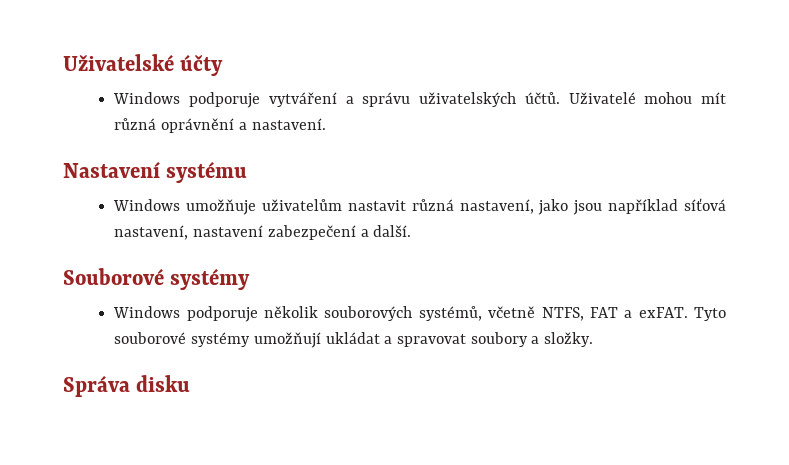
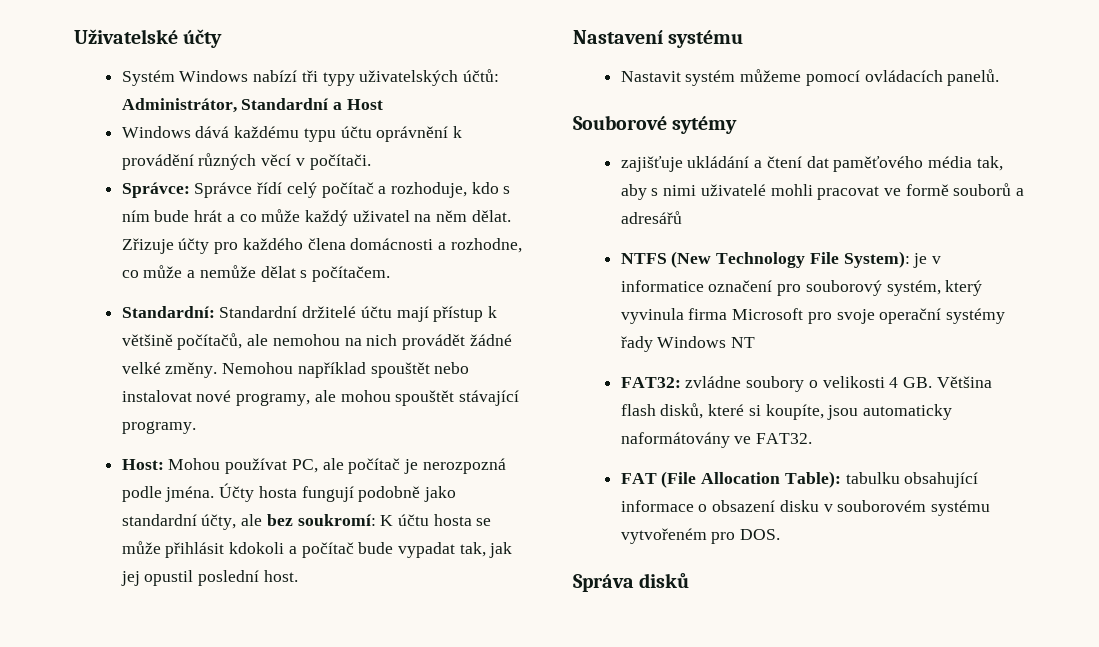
[113,92,727,108] [114,118,326,133] [63,161,248,183] [113,198,726,215] [114,225,412,240] [63,268,251,290] [113,306,726,322] [114,332,594,348] Windows podporuje vytváření a správu uživatelských účtů. Uživatelé mohou mít různá oprávnění a nastavení. // Nastavení systému // Windows umožňuje uživatelům nastavit různá nastavení, jako jsou například síťová nastavení, nastavení zabezpečení a další. // Souborové systémy // Windows podporuje několik souborových systémů, včetně NTFS, FAT a exFAT. Tyto souborové systémy umožňují ukládat a spravovat soubory a složky. -> [121,69,500,86] [121,98,383,113] [121,126,463,142] [121,153,371,170] [121,182,511,198] [121,209,511,226] [121,238,522,254] [121,265,391,282] [121,306,498,322] [121,333,512,350] [121,362,470,378] [121,390,520,406] [121,421,196,434] [121,458,506,474] [121,483,457,502] [121,514,492,530] [121,541,513,558] [120,570,298,586] [573,30,744,48] [620,69,1000,86] [573,115,738,134] [620,156,1003,172] [620,183,1025,200] [620,211,682,224] [620,251,942,268] [620,280,983,296] [620,308,1006,324] [620,336,756,352] [620,376,992,392] [620,403,953,420] [620,432,813,448] [620,471,979,488] [620,500,991,516] [620,528,781,544] Systém Windows nabízí tři typy uživatelských účtů: Administrátor, Standardní a Host // Windows dává každému typu účtu oprávnění k provádění různých věcí v počítači. // Správce: Správce řídí celý počítač a rozhoduje, kdo s ním bude hrát a co může každý uživatel na něm dělat. Zřizuje účty pro každého člena domácnosti a rozhodne, co může a nemůže dělat s počítačem. // Standardní: Standardní držitelé účtu mají přístup k většině počítačů, ale nemohou na nich provádět žádné velké změny. Nemohou například spouštět nebo instalovat nové programy, ale mohou spouštět stávající programy. // Host: Mohou používat PC, ale počítač je nerozpozná podle jména. Účty hosta fungují podobně jako standardní účty, ale bez soukromí: K účtu hosta se může přihlásit kdokoli a počítač bude vypadat tak, jak jej opustil poslední host. // Nastavení systému // Nastavit systém můžeme pomocí ovládacích panelů. // Souborové sytémy // zajišťuje ukládání a čtení dat paměťového média tak, aby s nimi uživatelé mohli pracovat ve formě souborů a adresářů // NTFS (New Technology File System): je v informatice označení pro souborový systém, který vyvinula firma Microsoft pro svoje operační systémy řady Windows NT // FAT32: zvládne soubory o velikosti 4 GB. Většina flash disků, které si koupíte, jsou automaticky naformátovány ve FAT32. // FAT (File Allocation Table): tabulku obsahující informace o obsazení disku v souborovém systému vytvořeném pro DOS.
[136,375,191,392] disku -> [639,573,690,588] disků

